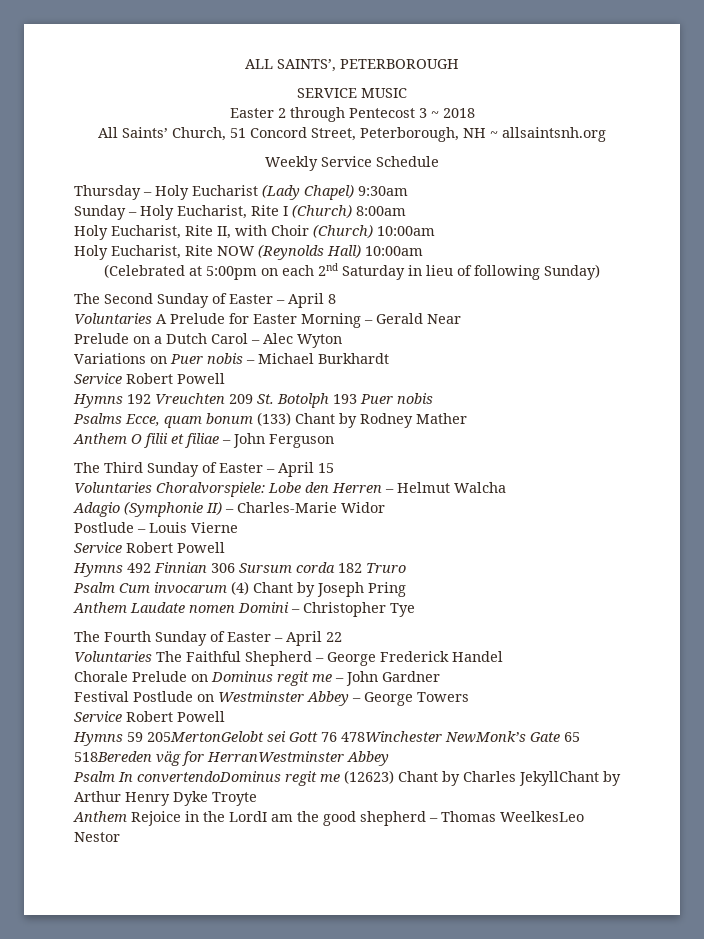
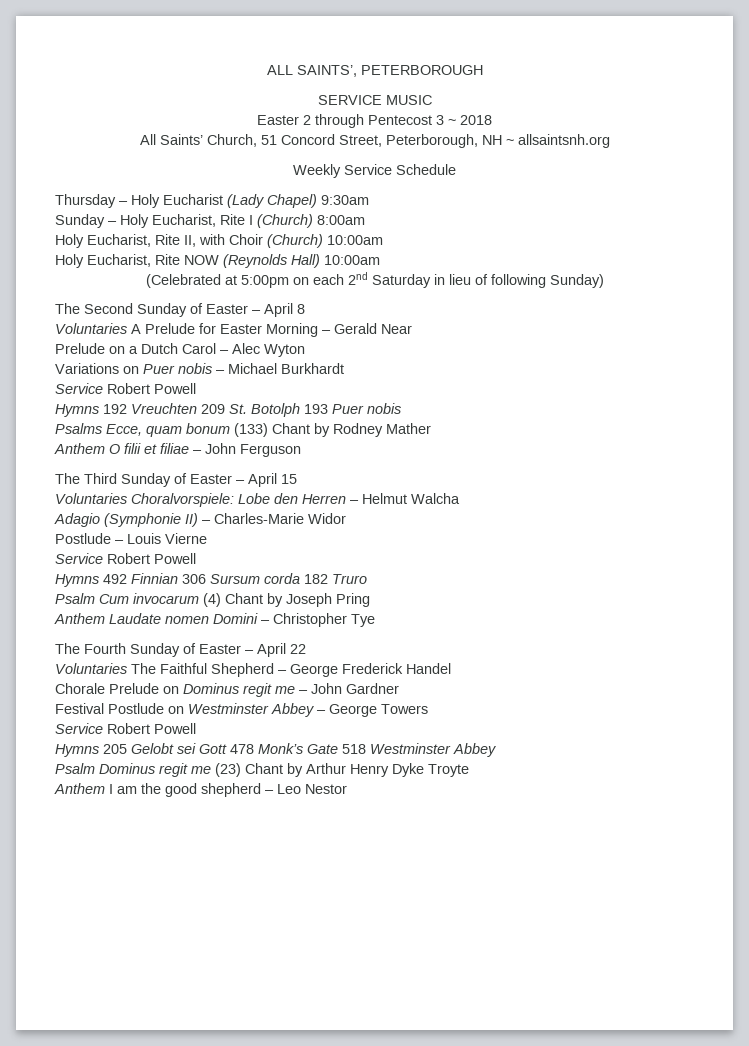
[127,731,580,743] [74,751,344,766] 59 205MertonGelobt sei Gott 76 478Winchester NewMonk’s Gate 65 518Bereden väg for HerranWestminster -> [103,743,451,754] 205 Gelobt sei Gott 478 Monk’s Gate 518 Westminster
[118,770,621,786] In convertendoDominus regit me (12623) Chant by Charles JekyllChant by -> [99,763,303,777] Dominus regit me (23) Chant by
[131,811,267,826] Rejoice in the LordI -> [109,784,113,794] I
[441,811,584,822] Thomas WeelkesLeo -> [277,784,301,794] Leo

